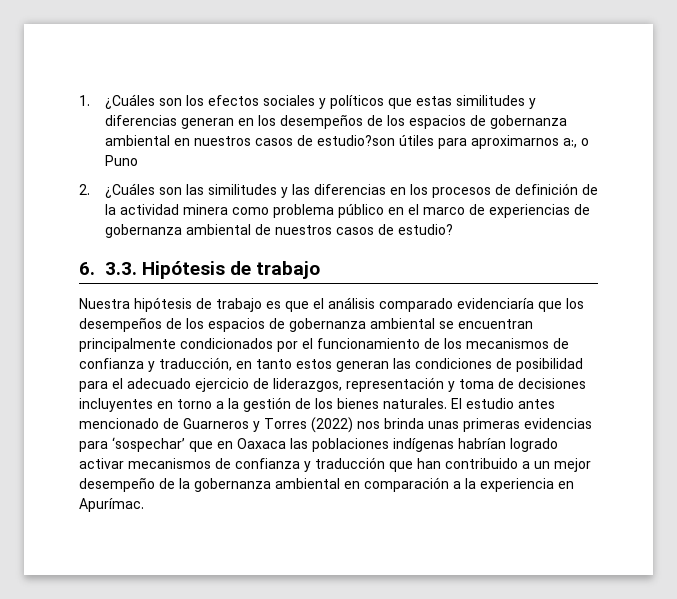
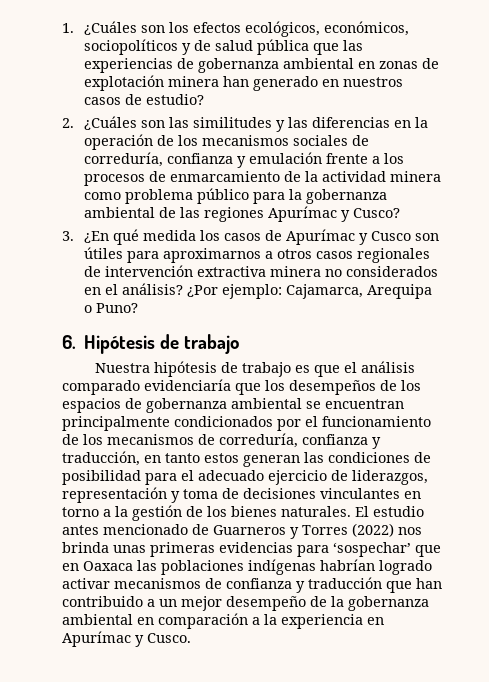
[262,95,536,109] [104,114,567,129] [104,135,589,149] [104,155,138,166] sociales y políticos que estas similitudes y diferencias generan en los desempeños de los espacios de gobernanza ambiental en nuestros casos de estudio?son útiles para aproximarnos a:, o Puno -> [244,21,409,37] [83,39,363,55] [83,58,439,73] [83,75,403,91] [83,94,204,105] ecológicos, económicos, sociopolíticos y de salud pública que las experiencias de gobernanza ambiental en zonas de explotación minera han generado en nuestros casos de estudio?
(406, 191) none -> [414,117,428,128] [83,134,369,150] [83,152,380,168] la operación de los mecanismos sociales de correduría, confianza y emulación frente a
[514,183,578,195] definición -> [169,171,280,182] enmarcamiento
[387,204,590,218] [104,224,453,238] en el marco de experiencias de gobernanza ambiental de nuestros casos de estudio? -> [252,189,387,204] [83,206,400,222] [62,229,439,245] [83,247,430,263] [83,265,438,277] [83,283,432,299] [83,303,138,313] para la gobernanza ambiental de las regiones Apurímac y Cusco? // 3. ¿En qué medida los casos de Apurímac y Cusco son útiles para aproximarnos a otros casos regionales de intervención extractiva minera no considerados en el análisis? ¿Por ejemplo: Cajamarca, Arequipa o Puno?
[104,262,137,275] 3.3. -> (76, 342) none
(569, 343) none -> [219,433,298,448] correduría,
[79,398,153,412] incluyentes -> [320,488,400,499] vinculantes
[79,498,144,512] Apurímac. -> [62,631,191,647] Apurímac y Cusco.

